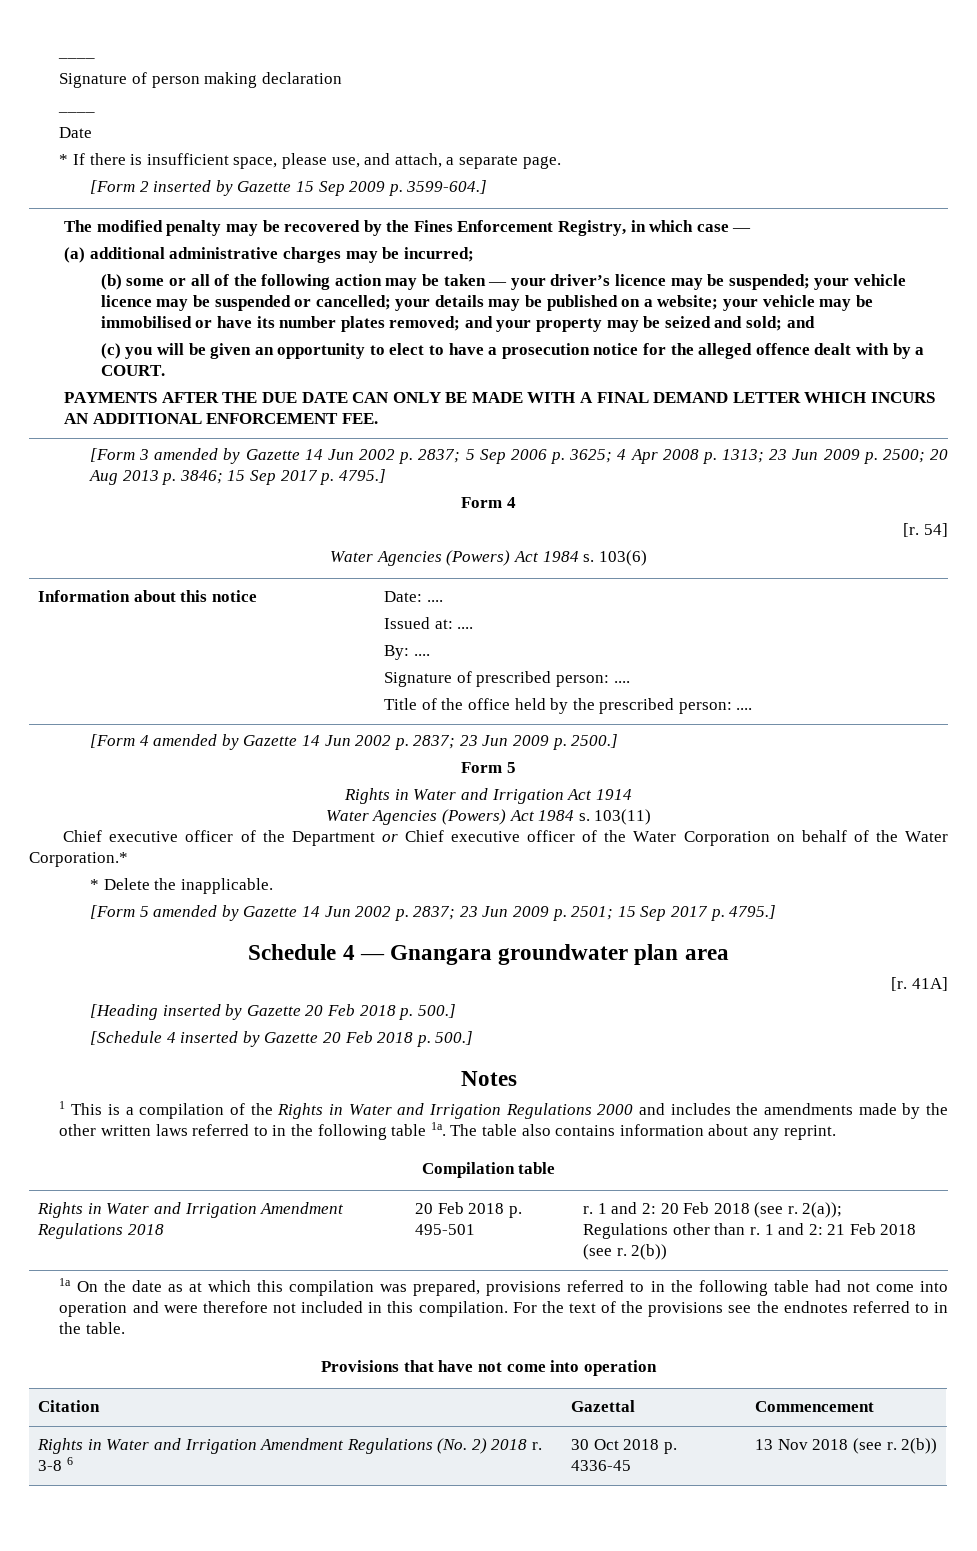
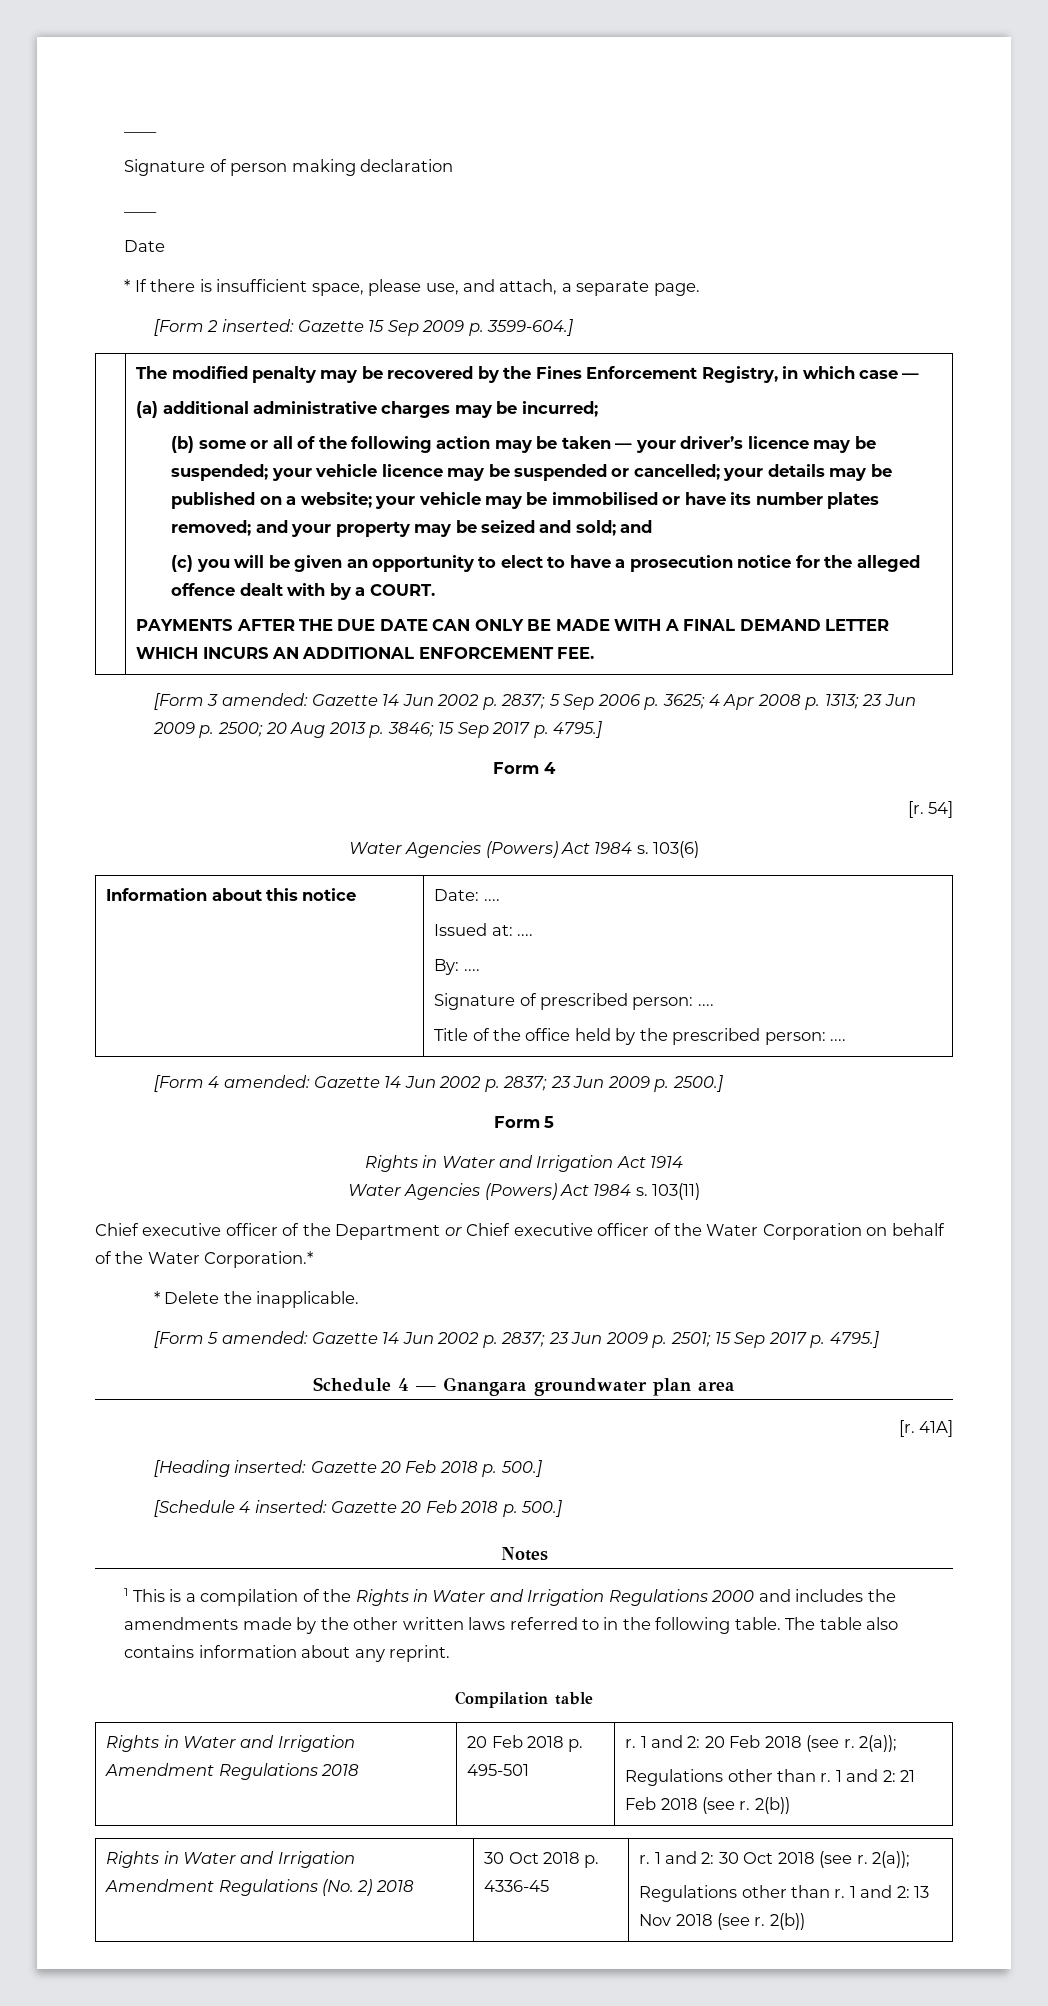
[153,180,233,196] inserted by -> [221,319,294,332] inserted:
[154,448,241,464] amended by -> [221,693,308,706] amended:
[153,734,239,750] amended by -> [223,1075,310,1088] amended:
[153,905,239,921] amended by -> [221,1331,308,1344] amended:
[162,1004,243,1020] inserted by -> [234,1460,307,1473] inserted:
[180,1031,260,1047] inserted by -> [254,1500,327,1513] inserted:
[391,1122,446,1136] table 1a. -> [734,1617,781,1630] table.
[59,1278,948,1296] [59,1301,948,1317] [59,1322,126,1334] [321,1360,657,1376] [38,1400,101,1412] [571,1400,636,1412] [755,1401,875,1412] // 1a On the date as at which this compilation was prepared, provisions referred to in the following table had not come into operation and were therefore not included in this compilation. For the text of the provisions see the endnotes referred to in the table. // Provisions that have not come into operation // Citation | Gazettal | Commencement -> (790, 1805) none
[532,1442,543,1450] [38,1457,73,1471] r. 3-8 6 -> (414, 1886) none
(632, 1465) none -> [639,1851,911,1868] [639,1885,910,1902] r. 1 and 2: 30 Oct 2018 (see r. 2(a)); // Regulations other than r. 1 and 2:

